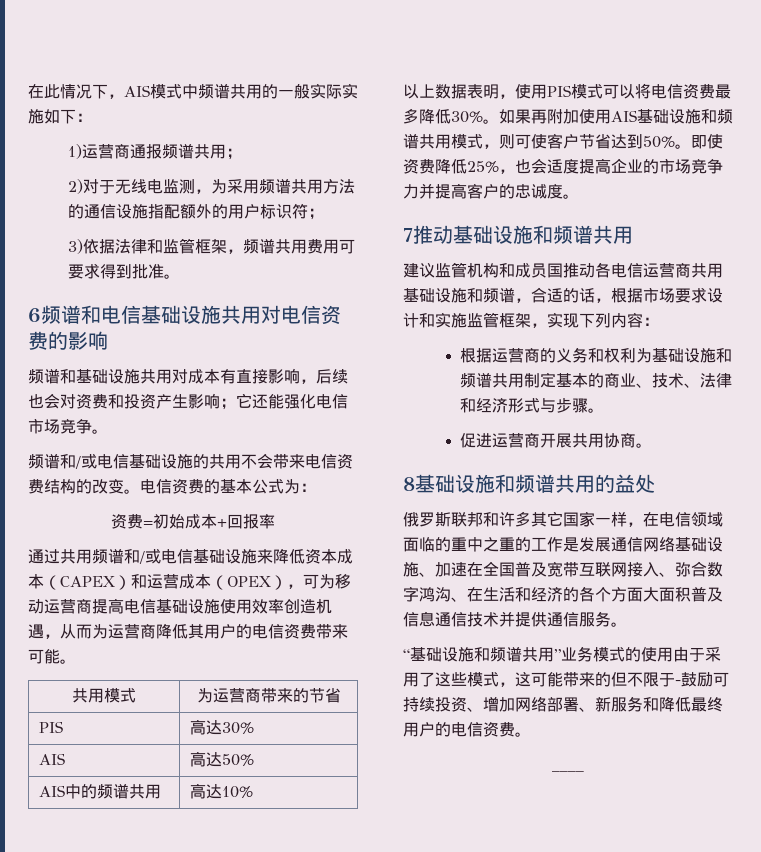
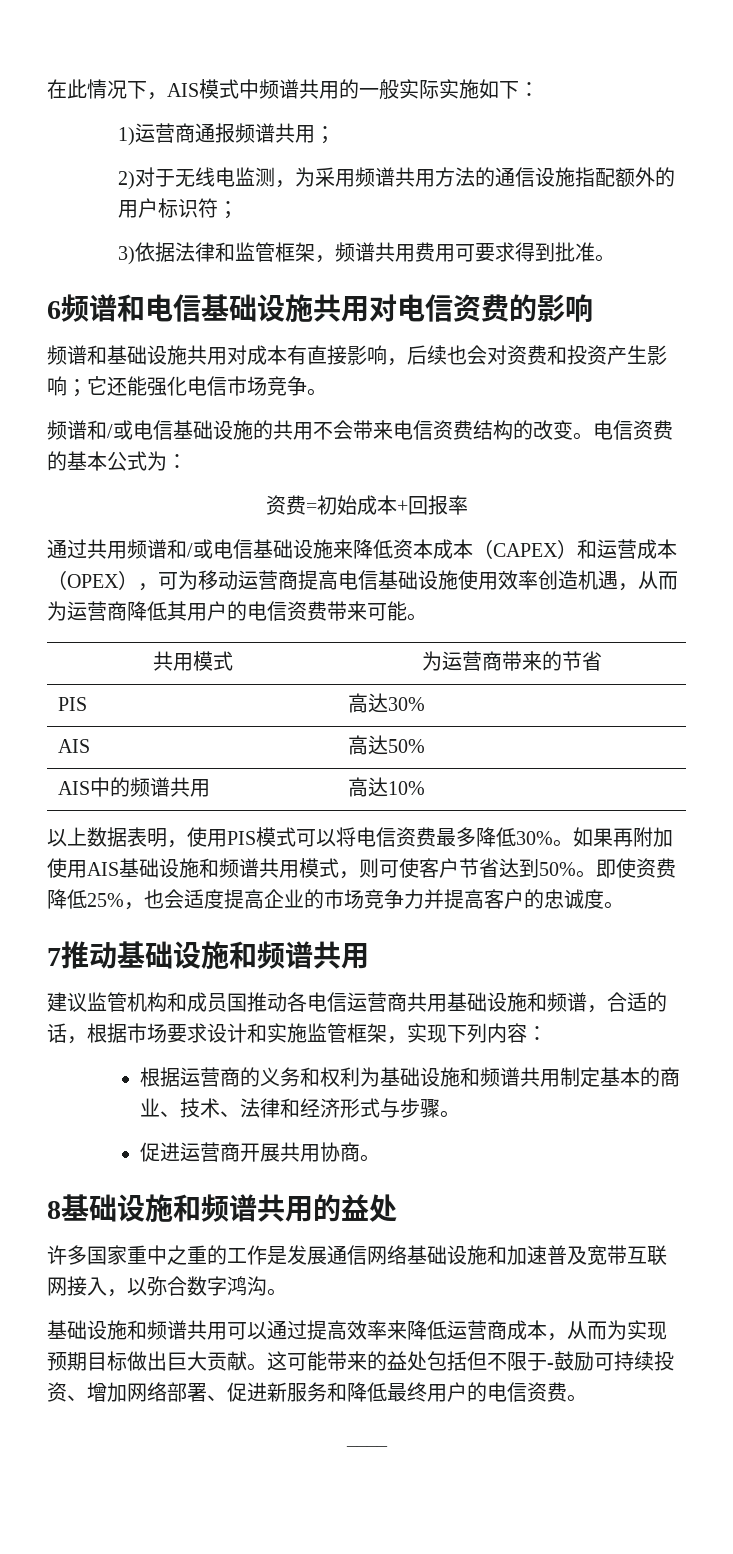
[403,511,723,527] [403,537,451,552] 俄罗斯联邦和许多其它国家一样，在电信领域面临的 -> [47,1245,127,1265] 许多国家
[419,561,515,577] 、加速在全国 -> [487,1245,547,1265] 和加速
[659,572,675,577] 、 -> [107,1278,147,1297] ，以
[451,586,723,602] [403,611,627,627] [403,646,721,662] [403,672,515,687] 、在生活和经济的各个方面大面积普及信息通信技术并提供通信服务。 // “基础设施和频谱共用”业务模式的使用由于采用了这些模式， -> [267,1288,287,1296] [47,1320,667,1341] [47,1351,267,1371] 。 // 基础设施和频谱共用可以通过提高效率来降低运营商成本，从而为实现预期目标做出巨大贡献。
(611, 679) none -> [387,1351,467,1371] 益处包括
(595, 709) none -> [227,1382,267,1402] 促进

